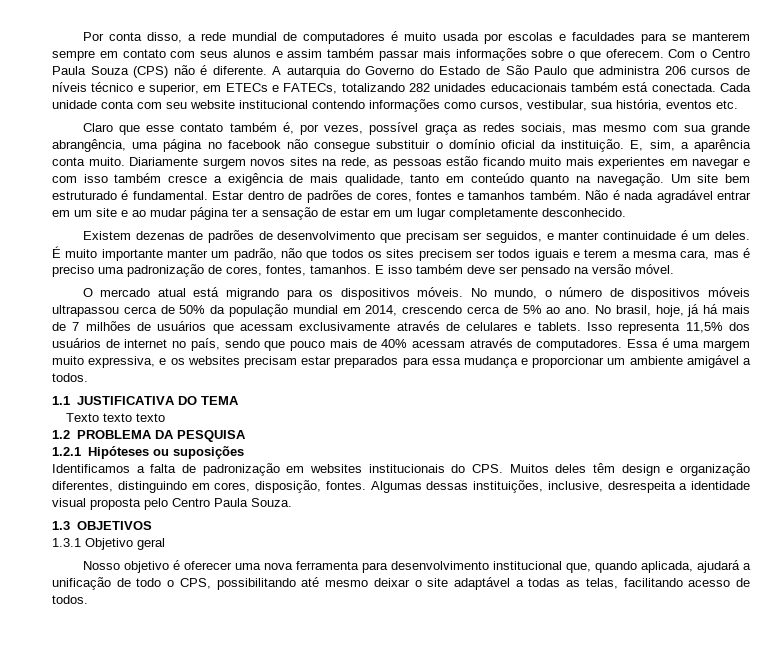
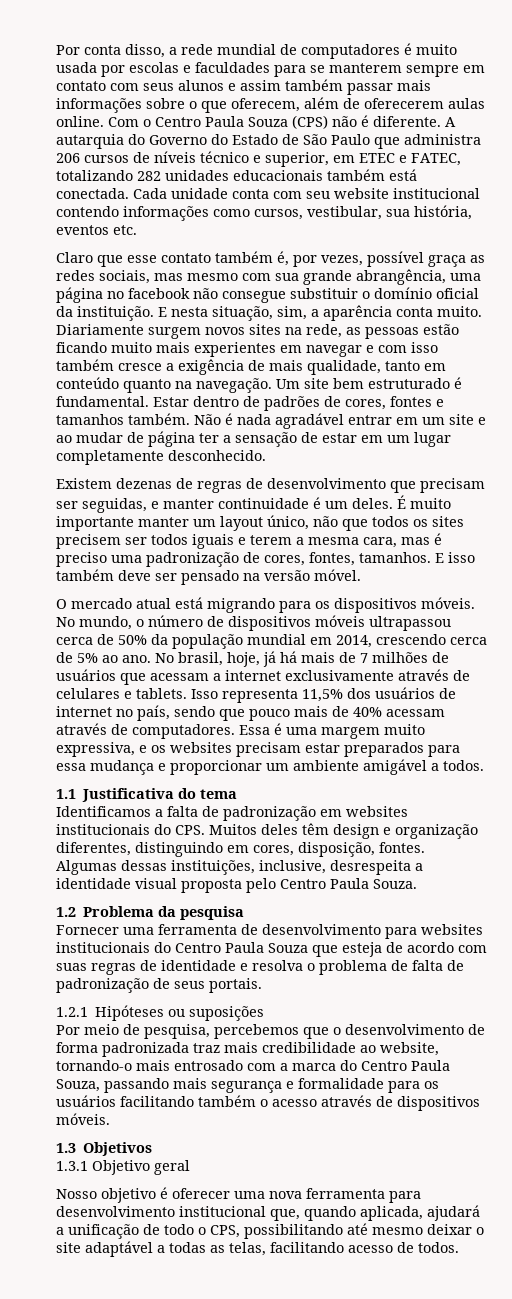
[605,49,664,58] oferecem. -> [231,97,485,112] [56,116,104,127] oferecem, além de oferecerem aulas online.
[225,83,338,94] ETECs e FATECs, -> [359,153,461,166] ETEC e FATEC,
[630,140,644,151] E, -> [158,306,273,321] E nesta situação,
(187, 212) none -> [127,432,144,443] de
[207,230,254,243] padrões -> [197,481,242,493] regras
[485,231,542,243] seguidos, -> [82,498,147,513] seguidas,
[233,248,277,261] padrão, -> [220,515,309,531] layout único,
(293, 327) none -> [213,670,281,681] a internet
[76,396,239,405] [66,413,166,422] [52,430,246,442] [52,446,244,459] JUSTIFICATIVA DO TEMA // Texto texto texto // 1.2 PROBLEMA DA PESQUISA // 1.2.1 Hipóteses ou suposições -> [82,788,238,802] Justificativa do tema
[52,521,152,530] 1.3 OBJETIVOS -> [56,906,245,920] [56,924,483,939] [56,942,487,957] [56,960,464,975] [56,978,262,993] [56,1005,265,1021] [56,1024,485,1039] [56,1042,439,1057] [56,1060,450,1071] [56,1078,439,1093] [56,1095,480,1111] [56,1113,110,1125] [56,1142,153,1156] 1.2 Problema da pesquisa // Fornecer uma ferramenta de desenvolvimento para websites institucionais do Centro Paula Souza que esteja de acordo com suas regras de identidade e resolva o problema de falta de padronização de seus portais. // 1.2.1 Hipóteses ou suposições // Por meio de pesquisa, percebemos que o desenvolvimento de forma padronizada traz mais credibilidade ao website, tornando-o mais entrosado com a marca do Centro Paula Souza, passando mais segurança e formalidade para os usuários facilitando também o acesso através de dispositivos móveis. // 1.3 Objetivos

